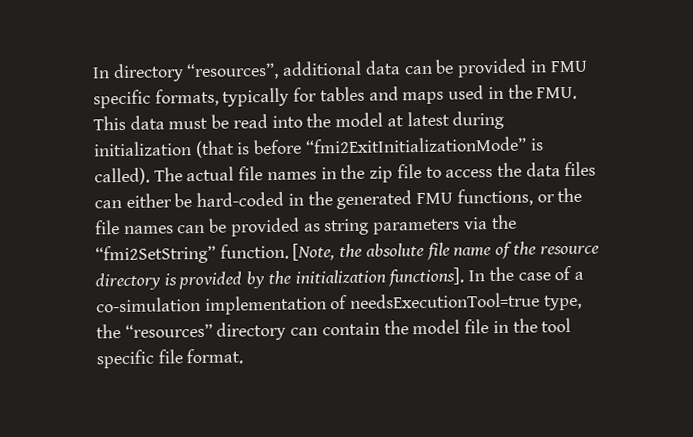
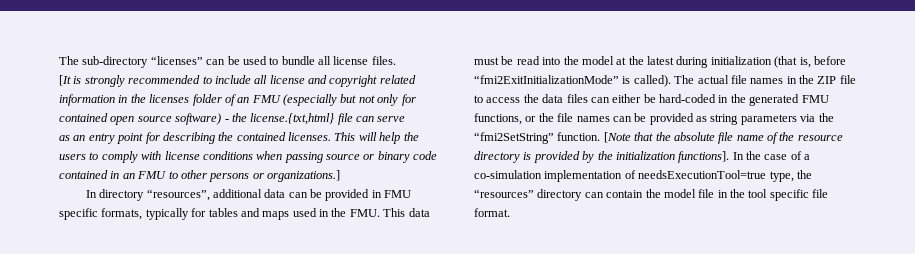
(92, 73) none -> [59,56,396,68] [59,75,416,87] [59,94,416,106] [59,113,406,125] [59,132,419,144] [59,151,438,163] [59,170,340,182] The sub-directory “licenses” can be used to bundle all license files. // [It is strongly recommended to include all license and copyright related information in the licenses folder of an FMU (especially but not only for contained open source software) - the license.{txt,html} file can serve // as an entry point for describing the contained licenses. This will help the users to comply with license conditions when passing source or binary code contained in an FMU to other persons or organizations.] //
(404, 121) none -> [628,56,644,65] the
[236,142,251,155] is -> [799,57,811,68] is,
[369,166,394,183] zip -> [817,76,837,84] ZIP
[292,243,336,261] [Note, -> [603,132,654,143] [Note that

